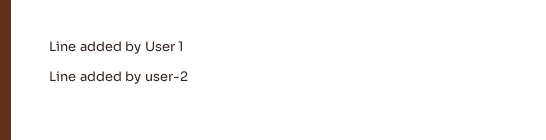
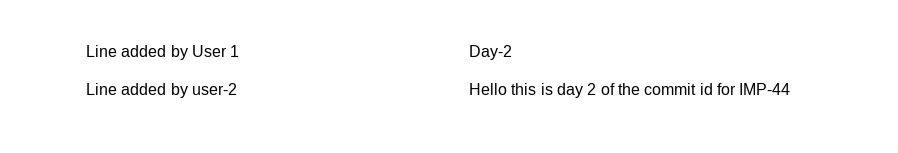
(188, 76) none -> [469,45,512,60] [469,83,791,98] // Day-2 // Hello this is day 2 of the commit id for IMP-44

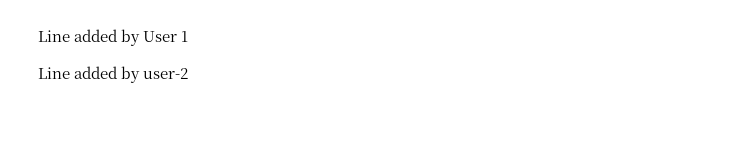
[469,45,512,60] [469,83,791,98] // Day-2 // Hello this is day 2 of the commit id for IMP-44 -> (189, 73) none

